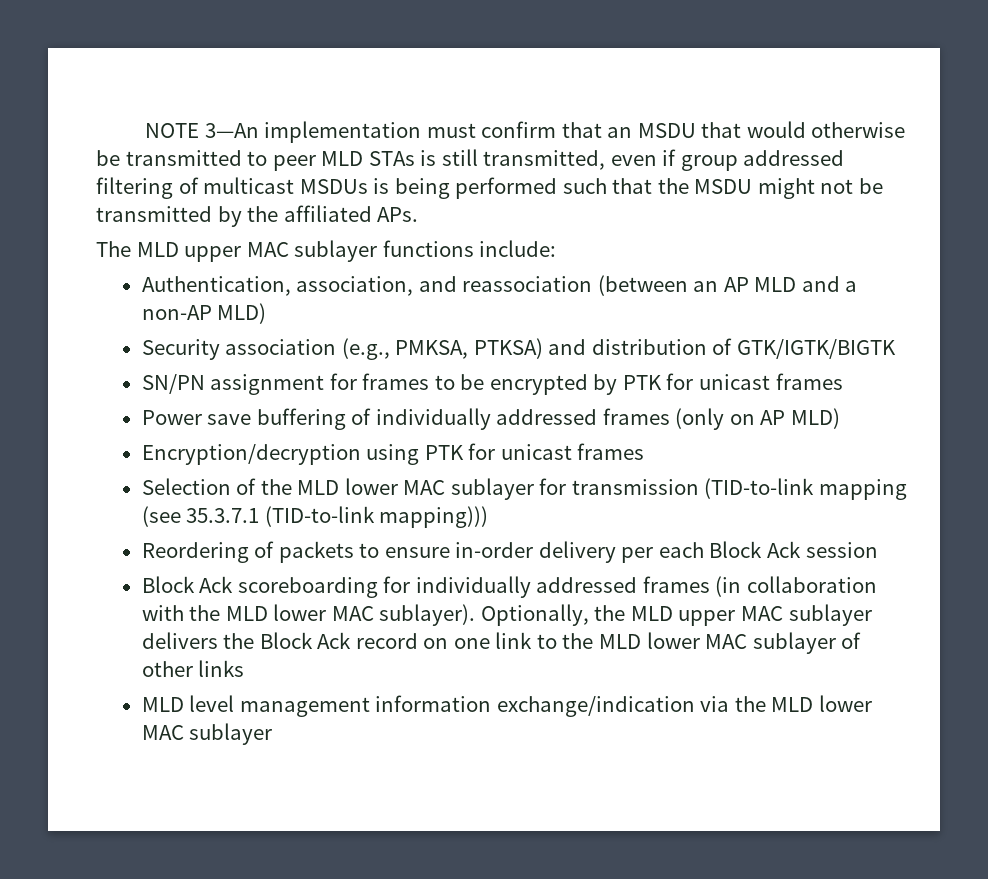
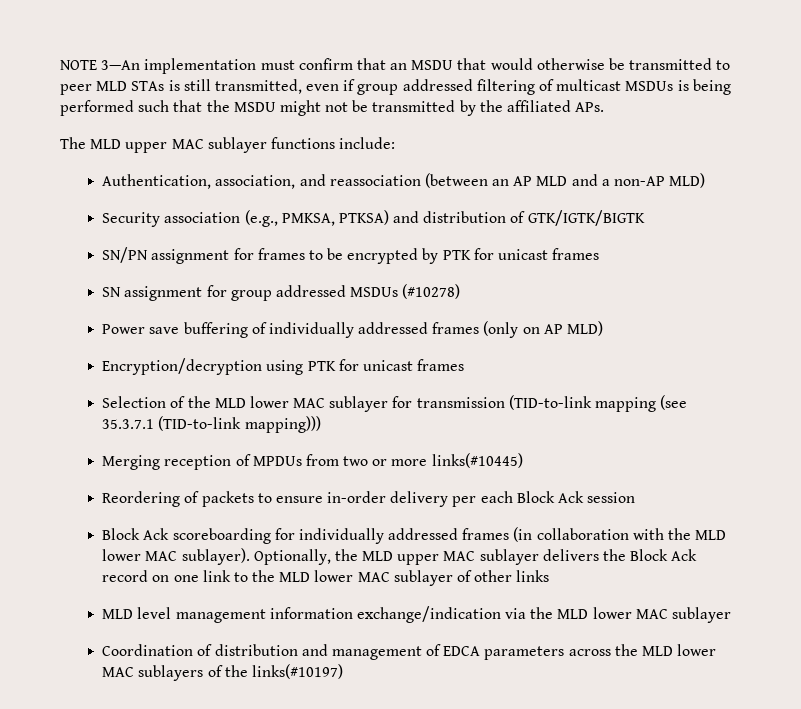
(843, 381) none -> [102,284,461,301] // SN assignment for group addressed MSDUs (#10278)
(489, 517) none -> [102,453,523,470] // Merging reception of MPDUs from two or more links(#10445)
(273, 734) none -> [102,644,717,660] [102,664,343,681] // Coordination of distribution and management of EDCA parameters across the MLD lower MAC sublayers of the links(#10197)

